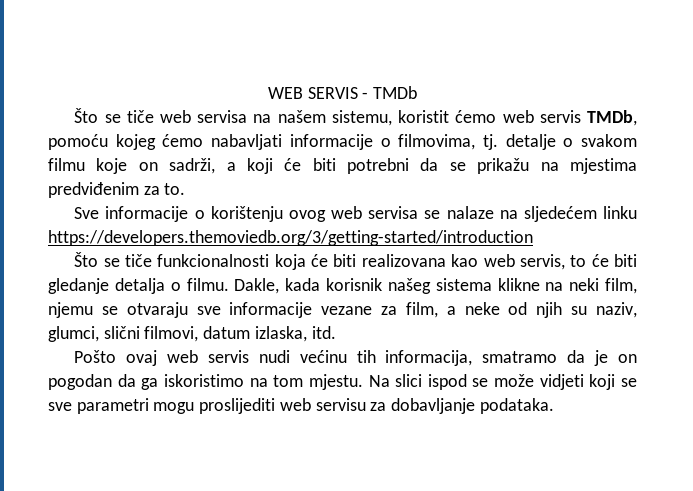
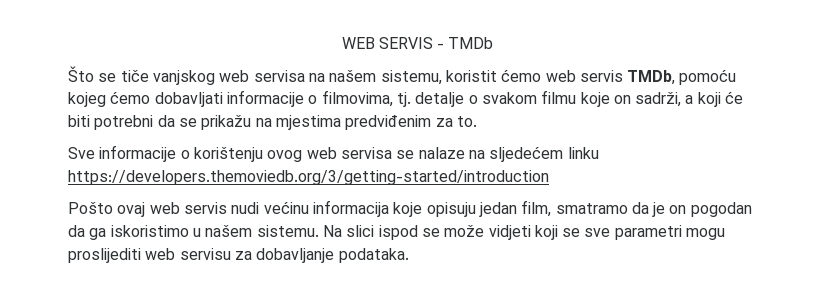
(154, 116) none -> [152,70,215,85] vanjskog
[211,134,283,150] nabavljati -> [154,92,223,107] dobavljati
[74,252,637,270] [48,278,637,294] [48,302,637,318] [48,326,336,342] // Što se tiče funkcionalnosti koja će biti realizovana kao web servis, to će biti gledanje detalja o filmu. Dakle, kada korisnik našeg sistema klikne na neki film, njemu se otvaraju sve informacije vezane za film, a neke od njih su naziv, glumci, slični filmovi, datum izlaska, itd. -> (549, 177) none
[356,350,473,366] tih informacija, -> [312,200,552,217] informacija koje opisuju jedan film,
[249,374,363,390] na tom mjestu. -> [192,225,319,237] u našem sistemu.

